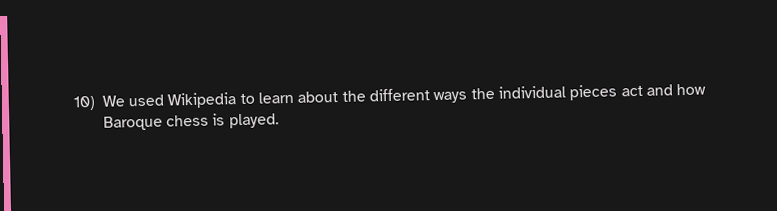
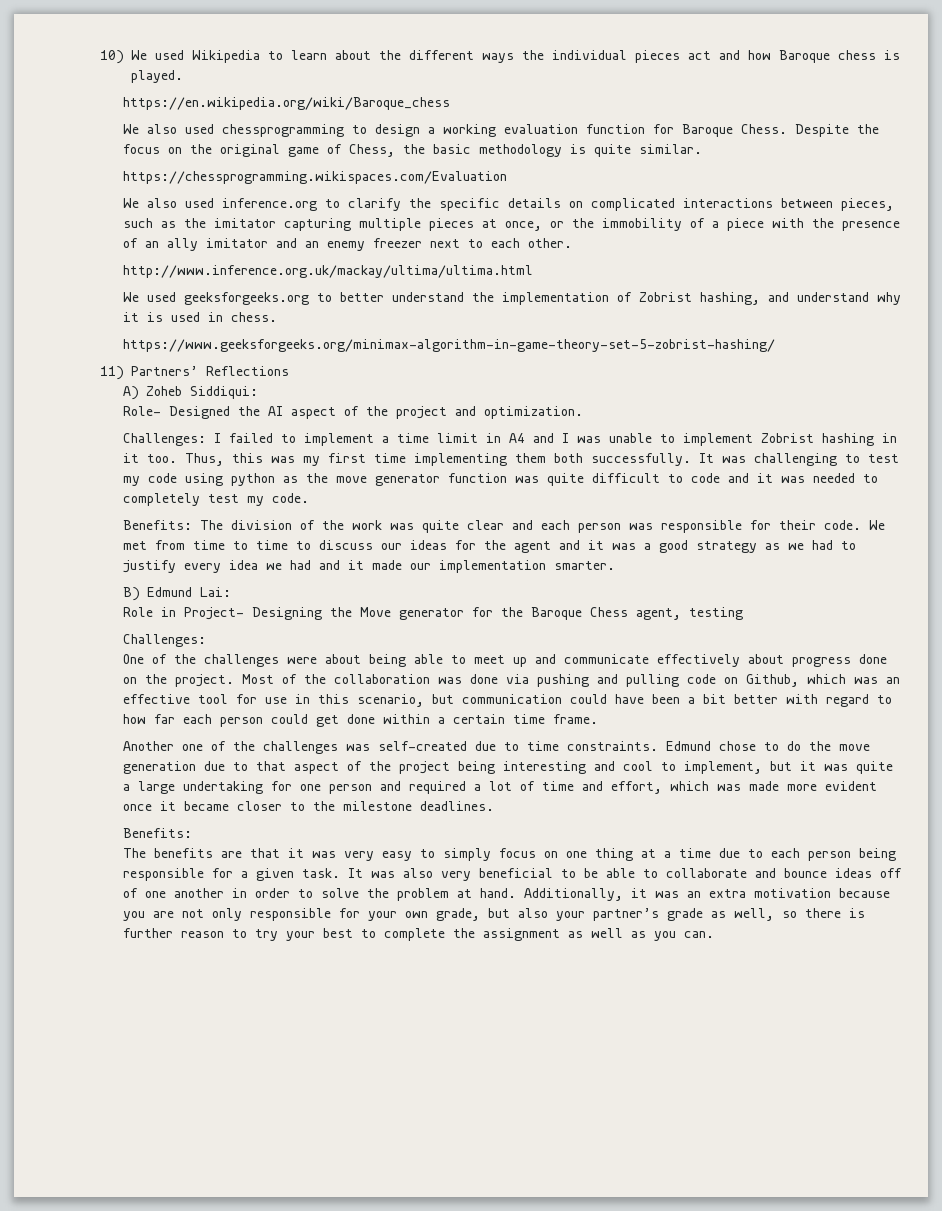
(279, 121) none -> [122,97,450,110] [122,124,879,137] [122,144,702,157] [122,171,507,184] [122,198,894,211] [122,218,900,231] [122,238,572,251] [122,265,533,278] [122,292,901,305] [122,312,277,322] [122,339,775,352] [100,366,290,380] [122,386,258,400] [122,406,583,419] [122,433,897,446] [122,453,899,466] [122,473,878,486] [122,493,309,506] [122,520,885,533] [122,540,856,553] [122,560,615,573] [122,587,231,601] [122,607,743,620] [122,634,206,647] [122,654,887,667] [122,674,900,687] [122,694,892,707] [122,714,598,727] [122,741,870,754] [122,761,893,774] [122,781,877,794] [122,801,494,811] [122,828,192,838] [122,848,896,861] [122,868,902,881] [122,888,890,901] [122,908,865,921] [122,928,714,941] // https://en.wikipedia.org/wiki/Baroque_chess // We also used chessprogramming to design a working evaluation function for Baroque Chess. Despite the focus on the original game of Chess, the basic methodology is quite similar. // https://chessprogramming.wikispaces.com/Evaluation // We also used inference.org to clarify the specific details on complicated interactions between pieces, such as the imitator capturing multiple pieces at once, or the immobility of a piece with the presence of an ally imitator and an enemy freezer next to each other. // http://www.inference.org.uk/mackay/ultima/ultima.html // We used geeksforgeeks.org to better understand the implementation of Zobrist hashing, and understand why it is used in chess. // https://www.geeksforgeeks.org/minimax-algorithm-in-game-theory-set-5-zobrist-hashing/ // 11) Partners’ Reflections // A) Zoheb Siddiqui: // Role- Designed the AI aspect of the project and optimization. // Challenges: I failed to implement a time limit in A4 and I was unable to implement Zobrist hashing in it too. Thus, this was my first time implementing them both successfully. It was challenging to test my code using python as the move generator function was quite difficult to code and it was needed to completely test my code. // Benefits: The division of the work was quite clear and each person was responsible for their code. We met from time to time to discuss our ideas for the agent and it was a good strategy as we had to justify every idea we had and it made our implementation smarter. // B) Edmund Lai: // Role in Project- Designing the Move generator for the Baroque Chess agent, testing // Challenges: // One of the challenges were about being able to meet up and communicate effectively about progress done on the project. Most of the collaboration was done via pushing and pulling code on Github, which was an effective tool for use in this scenario, but communication could have been a bit better with regard to how far each person could get done within a certain time frame. // Another one of the challenges was self-created due to time constraints. Edmund chose to do the move generation due to that aspect of the project being interesting and cool to implement, but it was quite a large undertaking for one person and required a lot of time and effort, which was made more evident once it became closer to the milestone deadlines. // Benefits: // The benefits are that it was very easy to simply focus on one thing at a time due to each person being responsible for a given task. It was also very beneficial to be able to collaborate and bounce ideas off of one another in order to solve the problem at hand. Additionally, it was an extra motivation because you are not only responsible for your own grade, but also your partner’s grade as well, so there is further reason to try your best to complete the assignment as well as you can.

